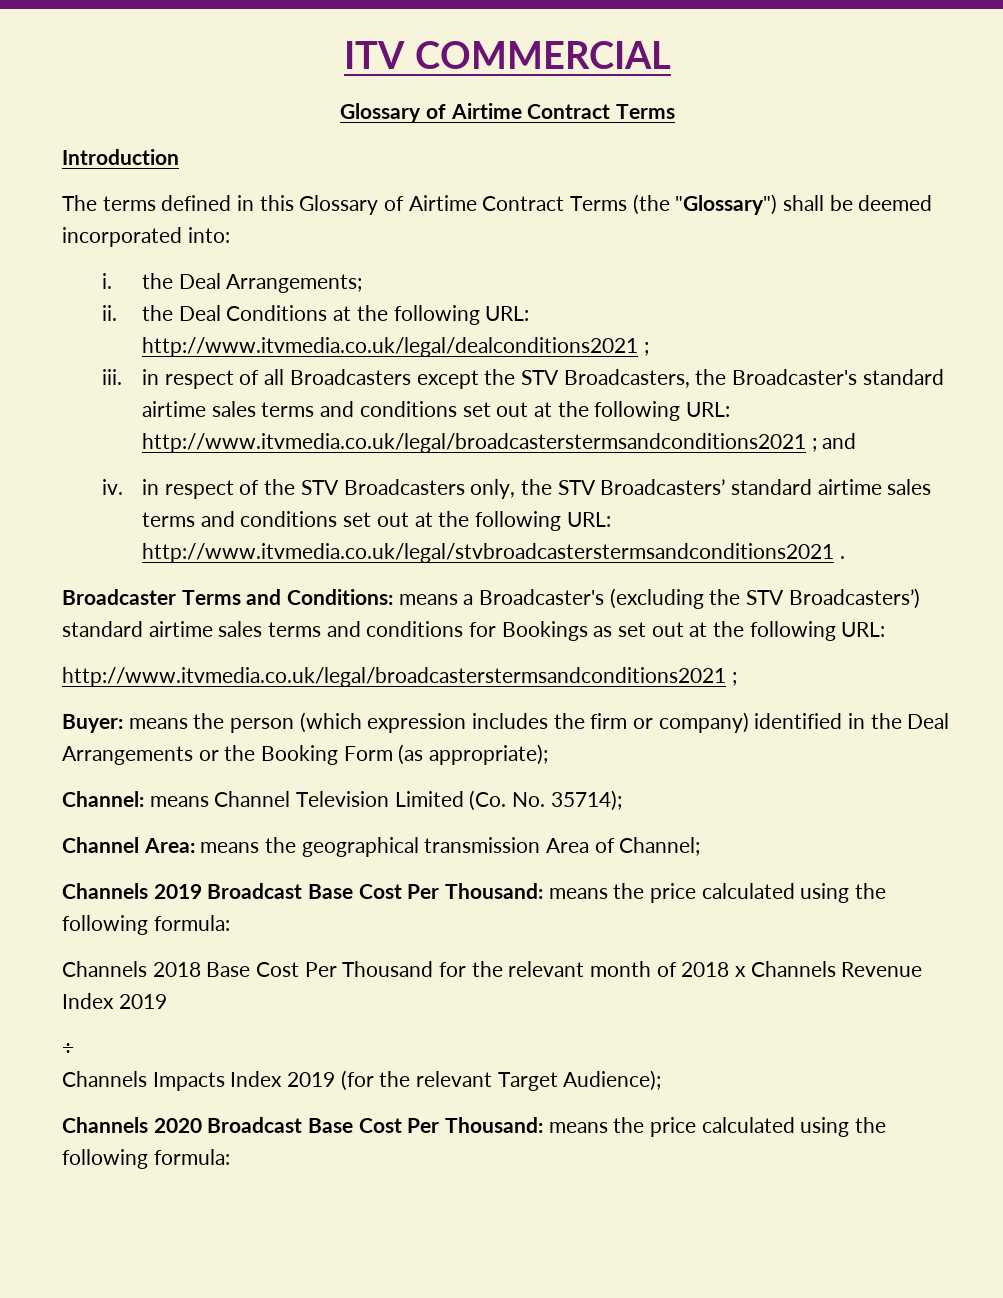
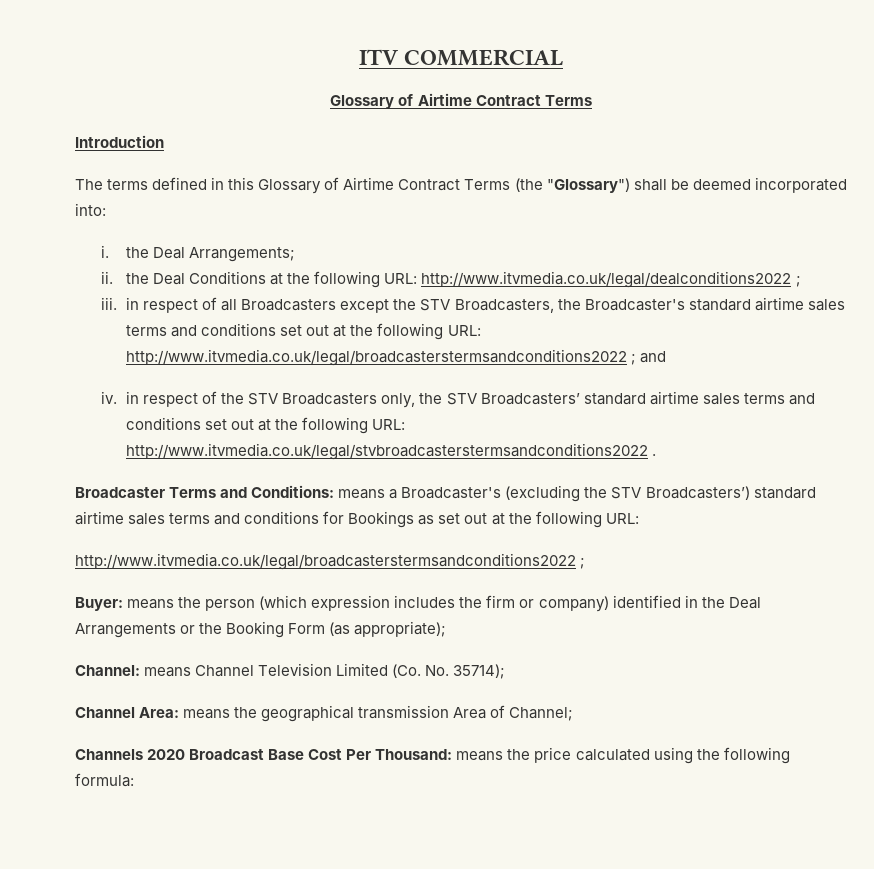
[142,337,639,357] http://www.itvmedia.co.uk/legal/dealconditions2021 -> [421,271,792,288] http://www.itvmedia.co.uk/legal/dealconditions2022
[142,433,807,453] http://www.itvmedia.co.uk/legal/broadcasterstermsandconditions2021 -> [126,349,628,366] http://www.itvmedia.co.uk/legal/broadcasterstermsandconditions2022
[142,543,835,563] http://www.itvmedia.co.uk/legal/stvbroadcasterstermsandconditions2021 -> [126,443,649,460] http://www.itvmedia.co.uk/legal/stvbroadcasterstermsandconditions2022
[62,667,726,687] http://www.itvmedia.co.uk/legal/broadcasterstermsandconditions2021 -> [75,553,576,570] http://www.itvmedia.co.uk/legal/broadcasterstermsandconditions2022
[62,883,887,903] [62,915,230,935] [62,961,923,977] [62,993,167,1009] [62,1043,74,1055] [62,1070,662,1091] // Channels 2019 Broadcast Base Cost Per Thousand: means the price calculated using the following formula: // Channels 2018 Base Cost Per Thousand for the relevant month of 2018 x Channels Revenue Index 2019 // ÷ // Channels Impacts Index 2019 (for the relevant Target Audience); -> (574, 714) none

